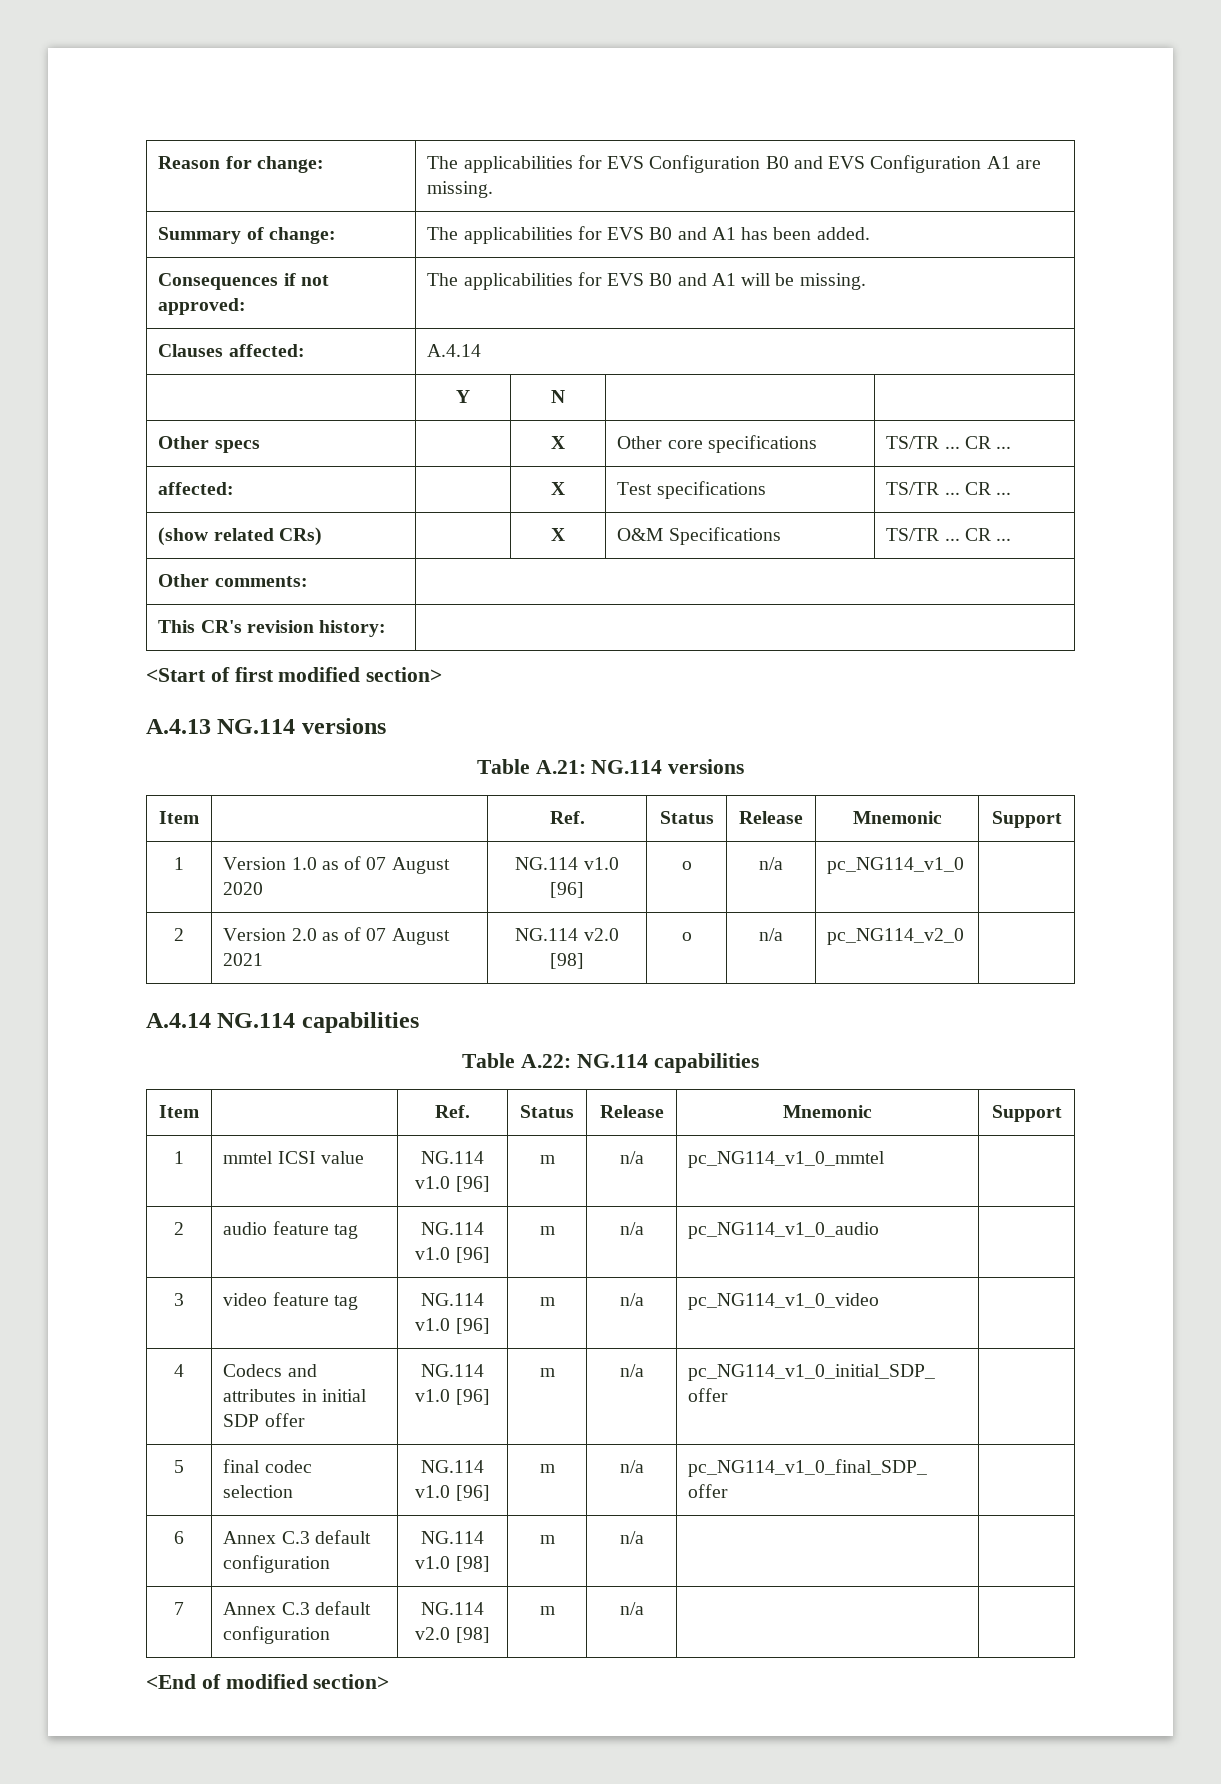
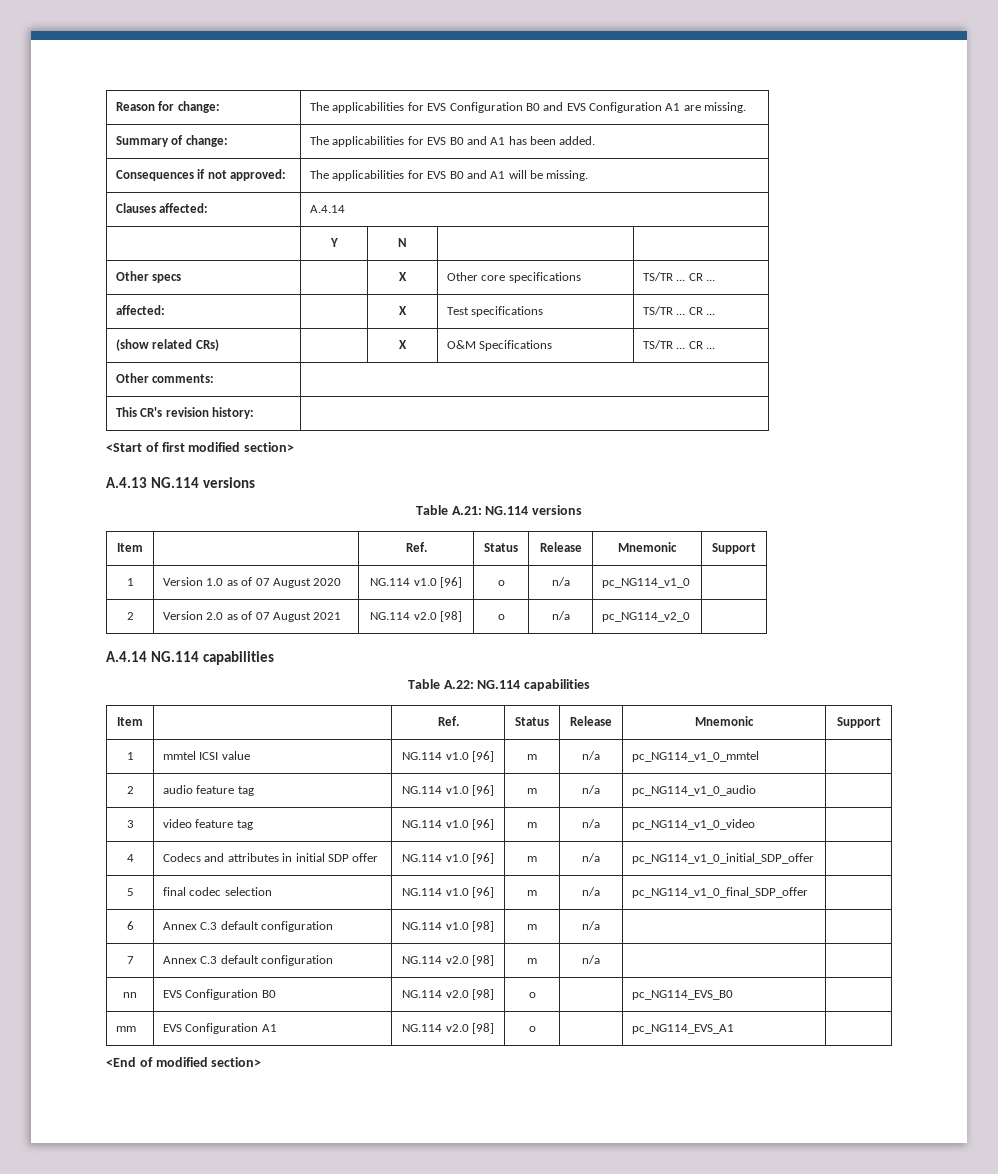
(644, 1608) none -> [123,992,137,998] [163,989,276,1000] [402,989,494,1000] [528,992,536,998] [632,990,734,1000] [116,1026,137,1032] [163,1023,277,1034] [402,1023,494,1034] [528,1026,536,1032] [632,1024,735,1034] // nn | EVS Configuration B0 | NG.114 v2.0 [98] | o | | pc_NG114_EVS_B0 | // mm | EVS Configuration A1 | NG.114 v2.0 [98] | o | | pc_NG114_EVS_A1 |

